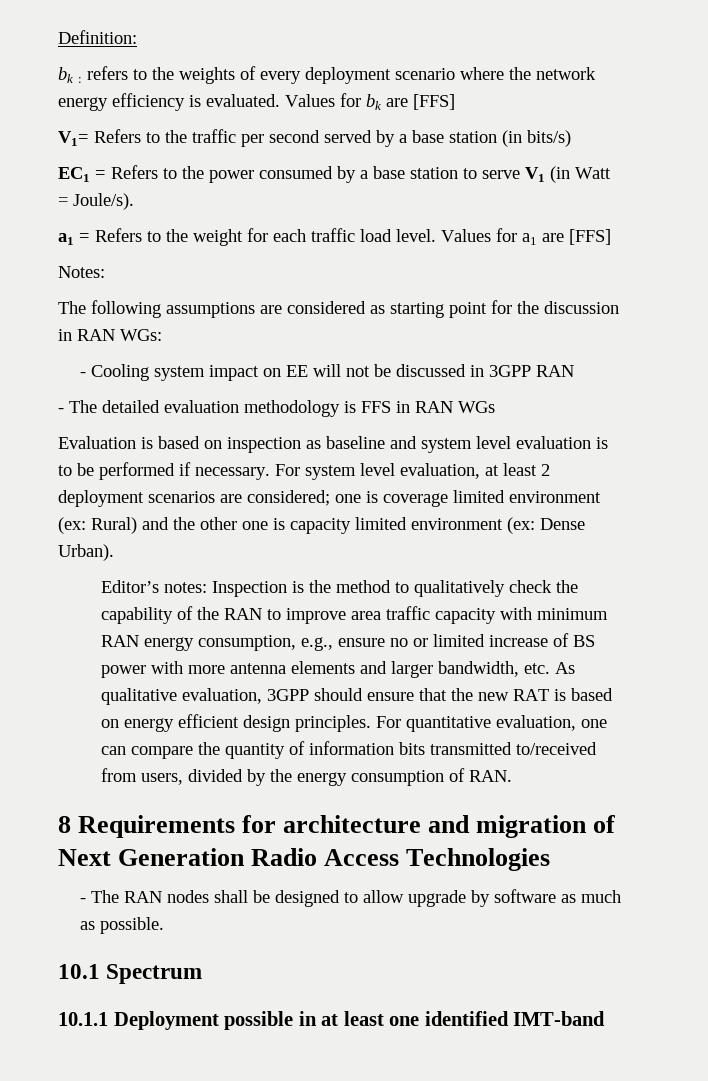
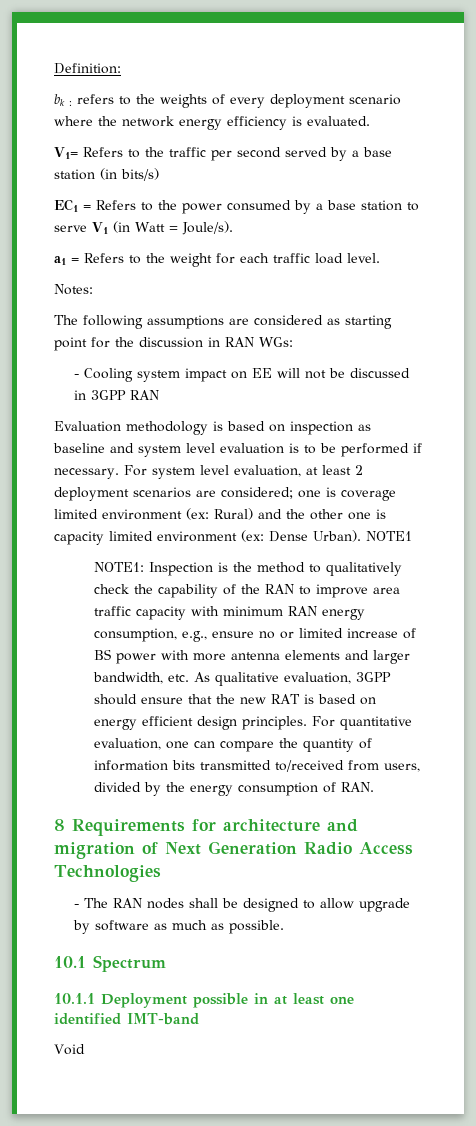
[285,93,455,110] Values for bk are [FFS] -> (370, 121) none
[441,228,611,245] Values for a1 are [FFS] -> (380, 258) none
[58,400,495,417] [58,436,136,449] - The detailed evaluation methodology is FFS in RAN WGs // Evaluation -> [54,421,208,435] Evaluation methodology
[101,580,208,593] // Editor’s notes: -> [366,531,412,541] [93,562,144,572] NOTE1 // NOTE1:
(606, 1018) none -> [54,1044,85,1055] // Void

